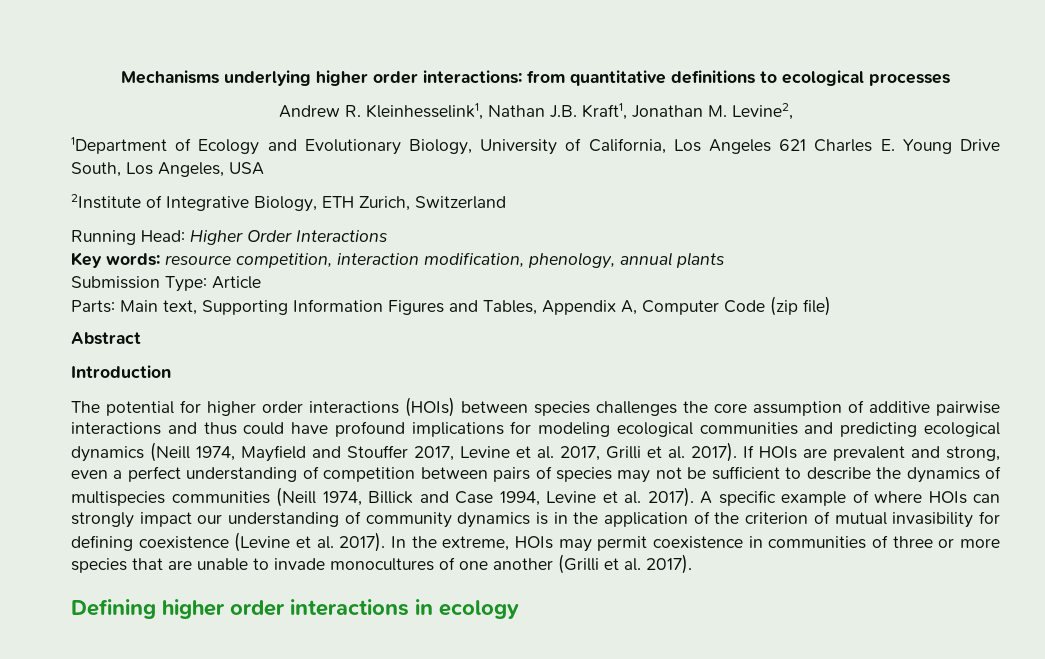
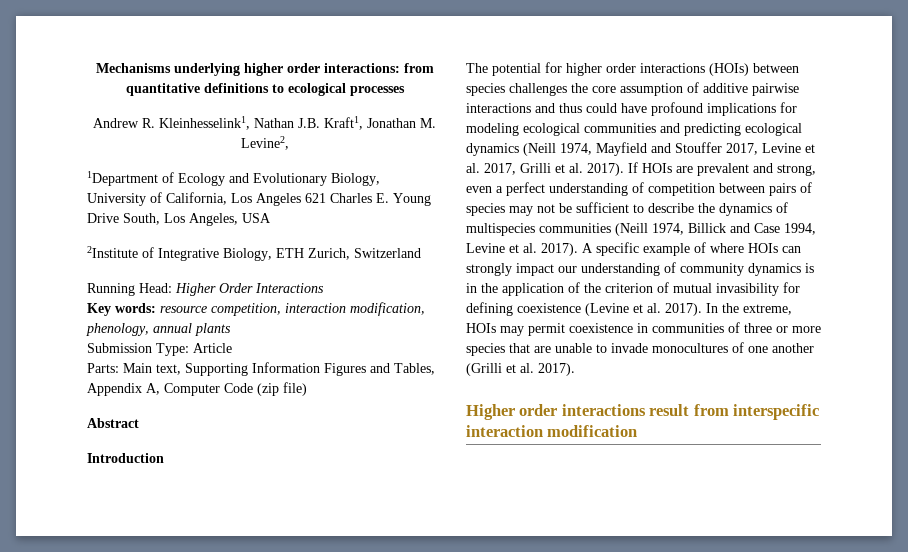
[71,599,519,619] Defining higher order interactions in ecology -> [466,404,820,420] [466,425,638,437] Higher order interactions result from interspecific interaction modification

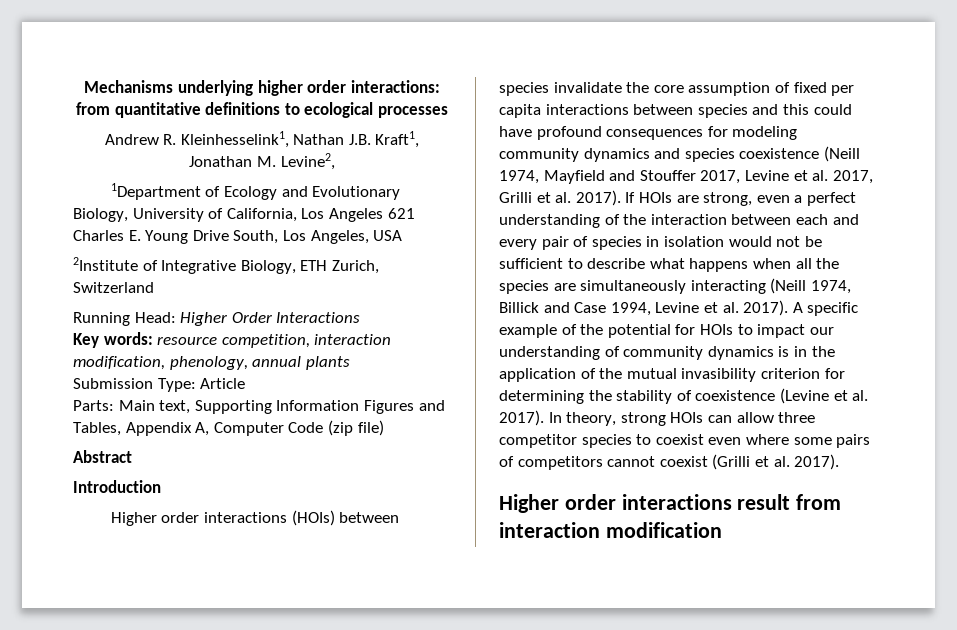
[466,62,602,76] The potential for higher -> [110,512,157,526] Higher
[509,83,567,96] challenges -> [553,82,622,93] invalidate
[703,83,799,96] [466,103,582,113] additive pairwise interactions and thus -> [793,82,855,96] [499,104,809,118] fixed per capita interactions between species and this
[707,103,776,116] implications -> [606,129,704,140] consequences
[523,123,802,136] [466,143,519,156] ecological communities and predicting ecological dynamics -> [499,148,820,162] community dynamics and species coexistence
[697,163,773,176] prevalent and -> (699, 199) none
[648,182,812,196] [466,203,533,216] competition between pairs of species may -> [623,214,859,225] [499,236,772,250] the interaction between each and every pair of species in isolation would
[698,202,788,216] [466,223,611,236] the dynamics of multispecies communities -> [649,258,840,272] [499,280,766,294] what happens when all the species are simultaneously interacting
[710,243,801,253] [466,263,512,276] where HOIs can strongly -> [580,324,753,338] the potential for HOIs to
[605,282,800,296] [466,302,513,316] criterion of mutual invasibility for defining -> [626,368,845,382] [499,390,692,404] mutual invasibility criterion for determining the stability of
[722,303,792,315] [466,322,821,336] [466,342,814,356] the extreme, HOIs may permit coexistence in communities of three or more species that are unable to invade monocultures of one another -> [566,412,816,426] [499,434,871,448] [499,456,708,470] theory, strong HOIs can allow three competitor species to coexist even where some pairs of competitors cannot coexist
[733,404,820,420] interspecific -> (842, 502) none

